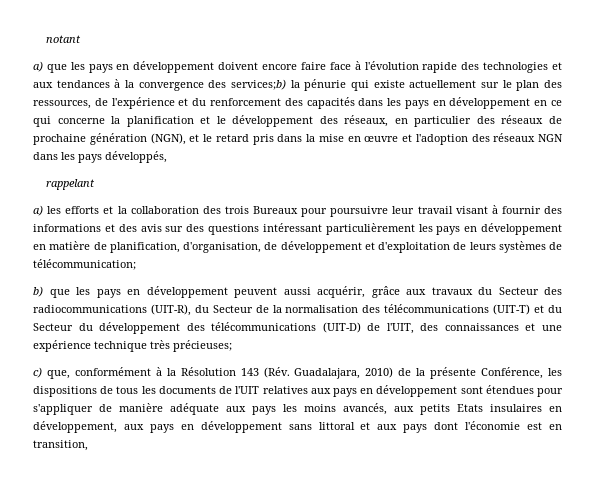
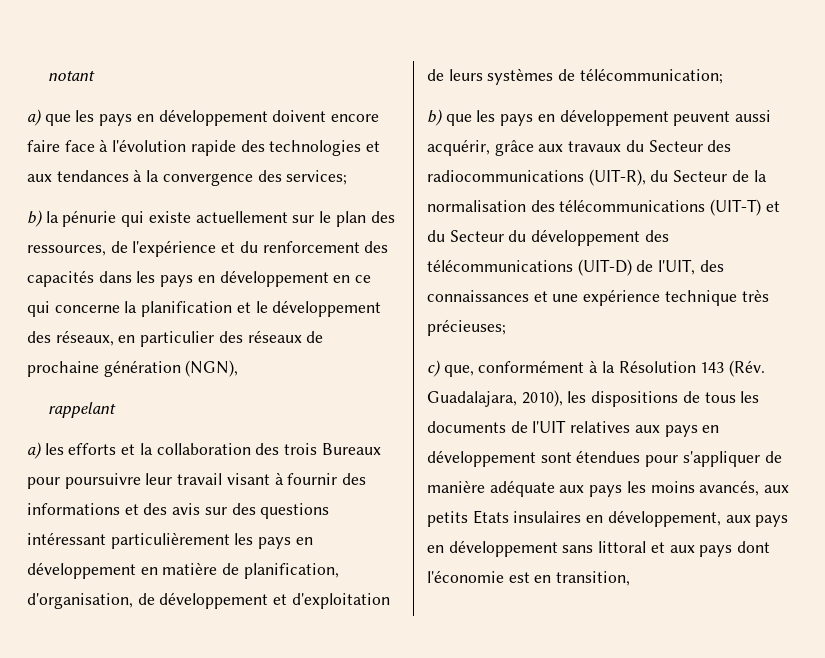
[231,79,286,90] services;b) -> [286,170,348,185] [27,210,43,227] services; // b)
[189,133,563,145] [33,151,167,163] et le retard pris dans la mise en œuvre et l'adoption des réseaux NGN dans les pays développés, -> (239, 368) none
[365,367,544,379] 2010) de la présente Conférence, -> [521,390,563,407] 2010),

